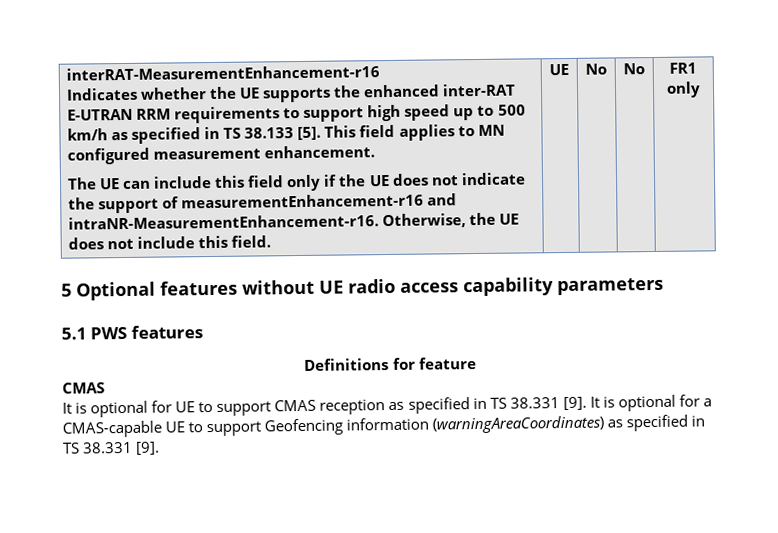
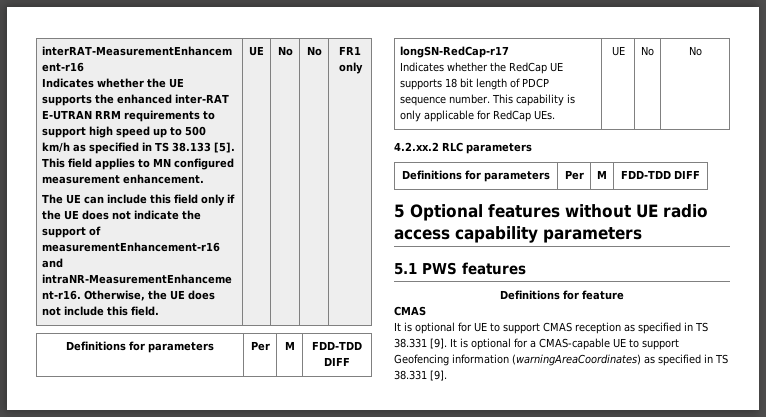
(701, 89) none -> [66,341,214,353] [250,341,270,351] [284,341,295,350] [312,341,363,350] [324,357,350,366] [400,46,510,58] [400,62,564,74] [400,78,550,90] [400,94,576,106] [400,110,556,122] [611,46,625,56] [641,46,654,56] [688,46,702,56] [394,142,532,154] [402,170,550,182] [564,170,584,180] [597,170,607,179] [621,170,700,179] // Definitions for parameters | Per | M | FDD-TDD DIFF // longSN-RedCap-r17 // Indicates whether the RedCap UE supports 18 bit length of PDCP sequence number. This capability is only applicable for RedCap UEs. | UE | No | No // 4.2.xx.2 RLC parameters // Definitions for parameters | Per | M | FDD-TDD DIFF

